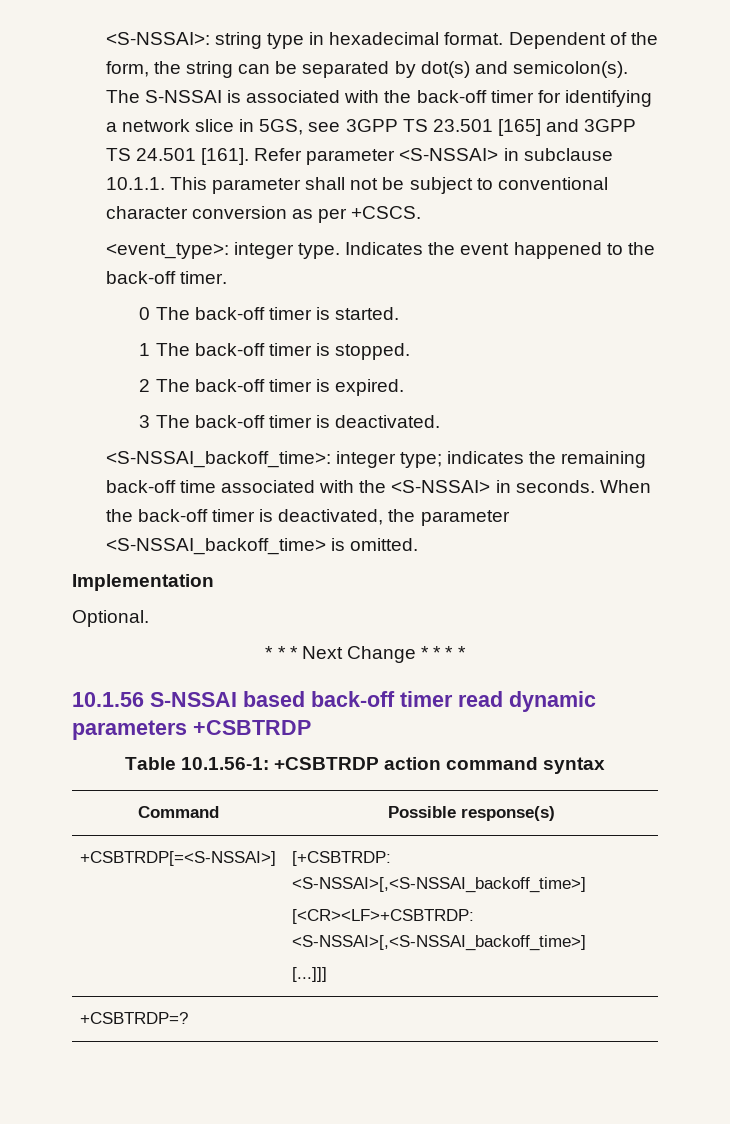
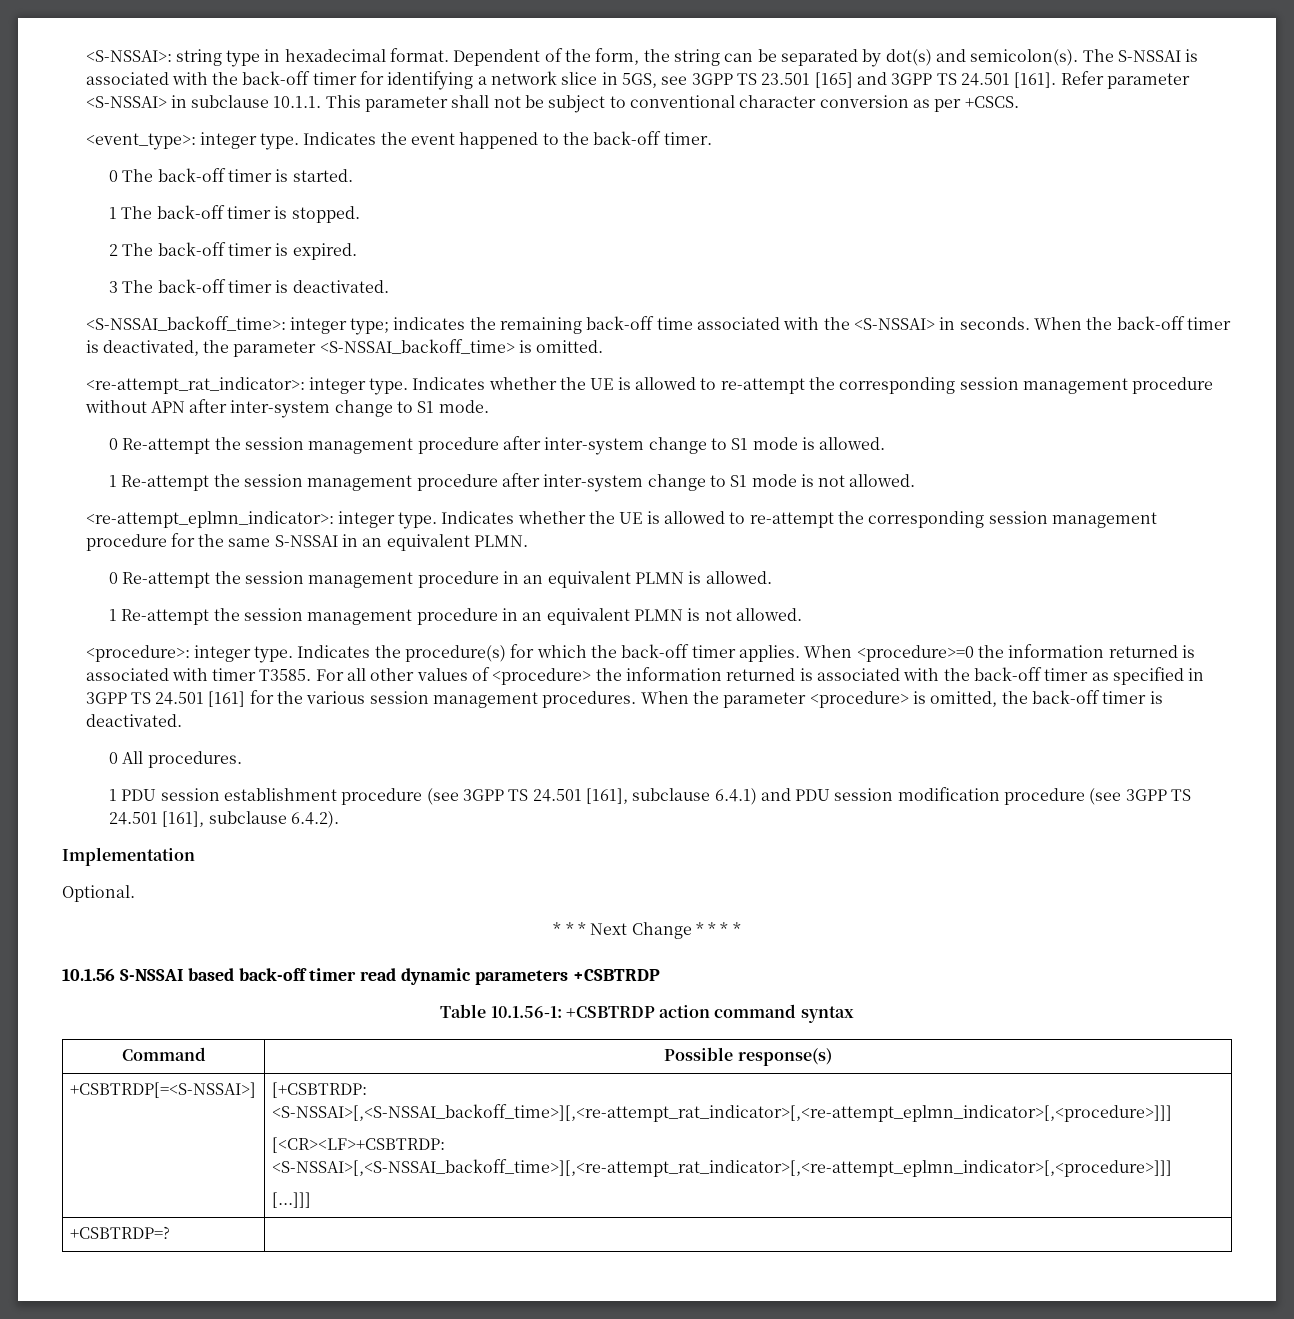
(418, 544) none -> [85,377,1214,395] [84,399,489,418] [108,436,886,455] [108,473,916,492] [85,511,1157,529] [85,533,529,551] [108,571,772,588] [108,608,802,625] [85,644,1195,663] [85,667,1205,685] [85,690,1163,708] [85,714,182,727] [108,751,242,768] [108,787,1192,805] [108,811,339,828] // <re-attempt_rat_indicator>: integer type. Indicates whether the UE is allowed to re-attempt the corresponding session management procedure without APN after inter-system change to S1 mode. // 0 Re-attempt the session management procedure after inter-system change to S1 mode is allowed. // 1 Re-attempt the session management procedure after inter-system change to S1 mode is not allowed. // <re-attempt_eplmn_indicator>: integer type. Indicates whether the UE is allowed to re-attempt the corresponding session management procedure for the same S-NSSAI in an equivalent PLMN. // 0 Re-attempt the session management procedure in an equivalent PLMN is allowed. // 1 Re-attempt the session management procedure in an equivalent PLMN is not allowed. // <procedure>: integer type. Indicates the procedure(s) for which the back-off timer applies. When <procedure>=0 the information returned is associated with timer T3585. For all other values of <procedure> the information returned is associated with the back-off timer as specified in 3GPP TS 24.501 [161] for the various session management procedures. When the parameter <procedure> is omitted, the back-off timer is deactivated. // 0 All procedures. // 1 PDU session establishment procedure (see 3GPP TS 24.501 [161], subclause 6.4.1) and PDU session modification procedure (see 3GPP TS 24.501 [161], subclause 6.4.2).
[291,877,586,893] <S-NSSAI>[,<S-NSSAI_backoff_time>] -> [271,1104,1172,1122] <S-NSSAI>[,<S-NSSAI_backoff_time>][,<re-attempt_rat_indicator>[,<re-attempt_eplmn_indicator>[,<procedure>]]]
[291,935,586,951] <S-NSSAI>[,<S-NSSAI_backoff_time>] -> [271,1159,1172,1177] <S-NSSAI>[,<S-NSSAI_backoff_time>][,<re-attempt_rat_indicator>[,<re-attempt_eplmn_indicator>[,<procedure>]]]

